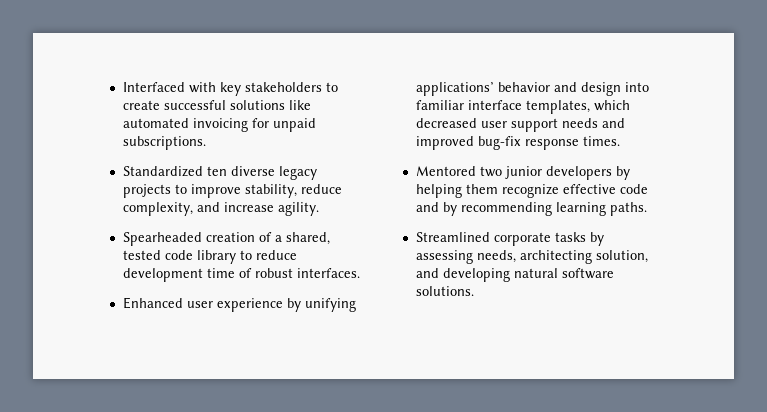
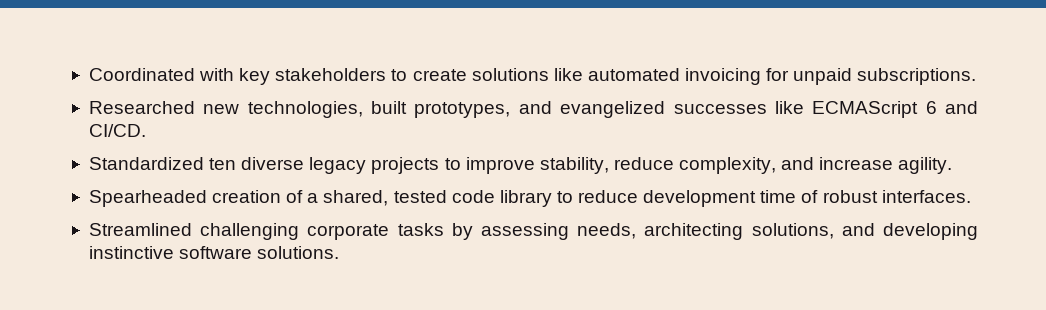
[122,82,185,92] Interfaced -> [88,68,195,81] Coordinated
[163,100,226,110] successful -> (467, 75) none
(206, 143) none -> [88,101,978,118] [88,124,146,137] // Researched new technologies, built prototypes, and evangelized successes like ECMAScript 6 and CI/CD.
[122,297,356,312] [415,82,649,96] [415,100,630,114] [415,118,625,132] [415,136,620,150] [415,166,630,180] [415,184,648,198] [415,202,647,216] // Enhanced user experience by unifying applications’ behavior and design into familiar interface templates, which decreased user support needs and improved bug-fix response times. // Mentored two junior developers by helping them recognize effective code and by recommending learning paths. -> (971, 196) none
(490, 237) none -> [200,223,300,240] challenging
[595,250,648,263] solution, -> [751,223,834,239] solutions,
[513,268,558,278] natural -> [88,246,174,259] instinctive

